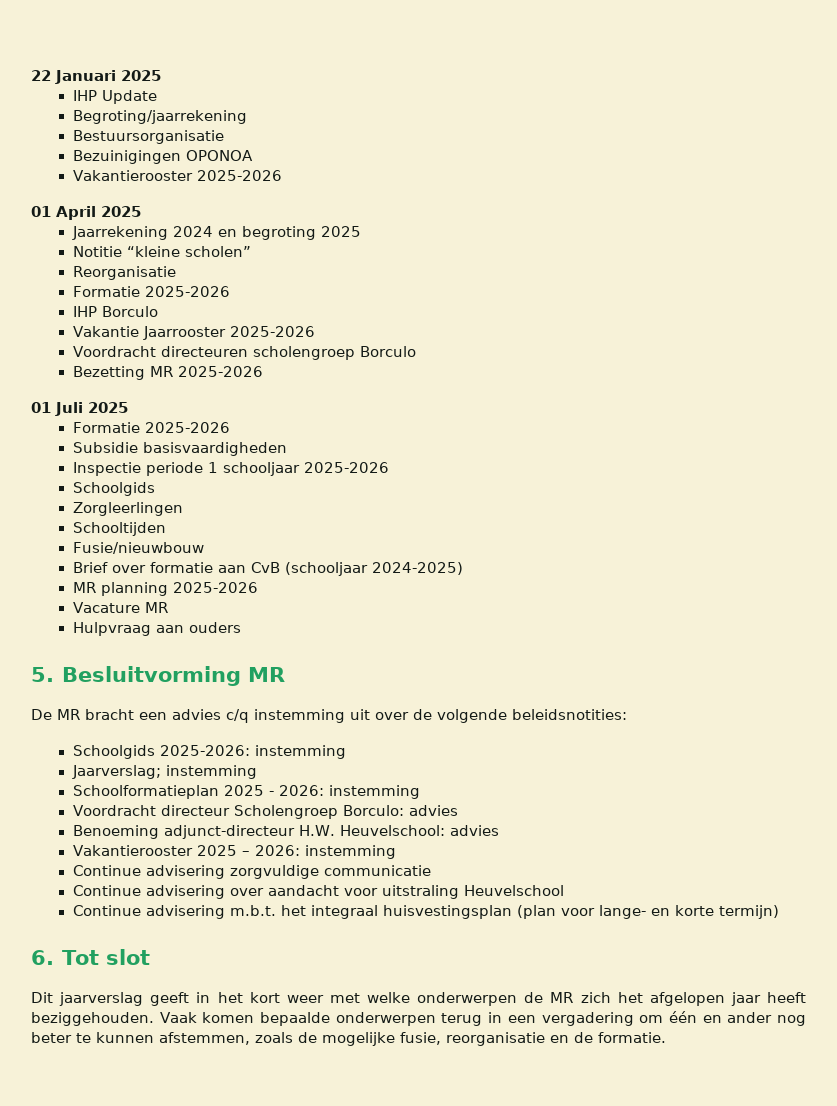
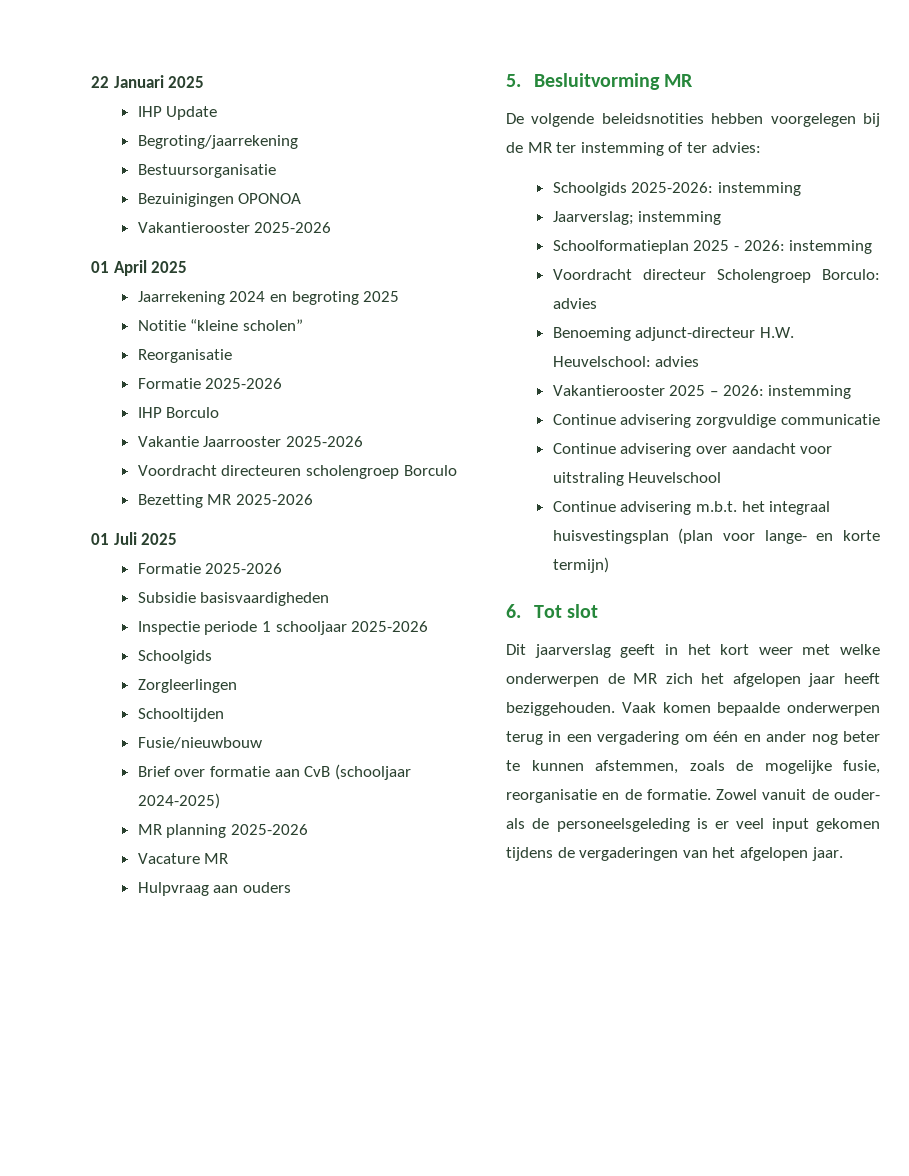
[57,709,627,723] MR bracht een advies c/q instemming uit over de volgende beleidsnotities: -> [531,113,880,127] [506,142,761,156] volgende beleidsnotities hebben voorgelegen bij de MR ter instemming of ter advies:
(666, 1037) none -> [716,789,880,800] [506,818,880,832] [506,847,843,861] Zowel vanuit de ouder- als de personeelsgeleding is er veel input gekomen tijdens de vergaderingen van het afgelopen jaar.

